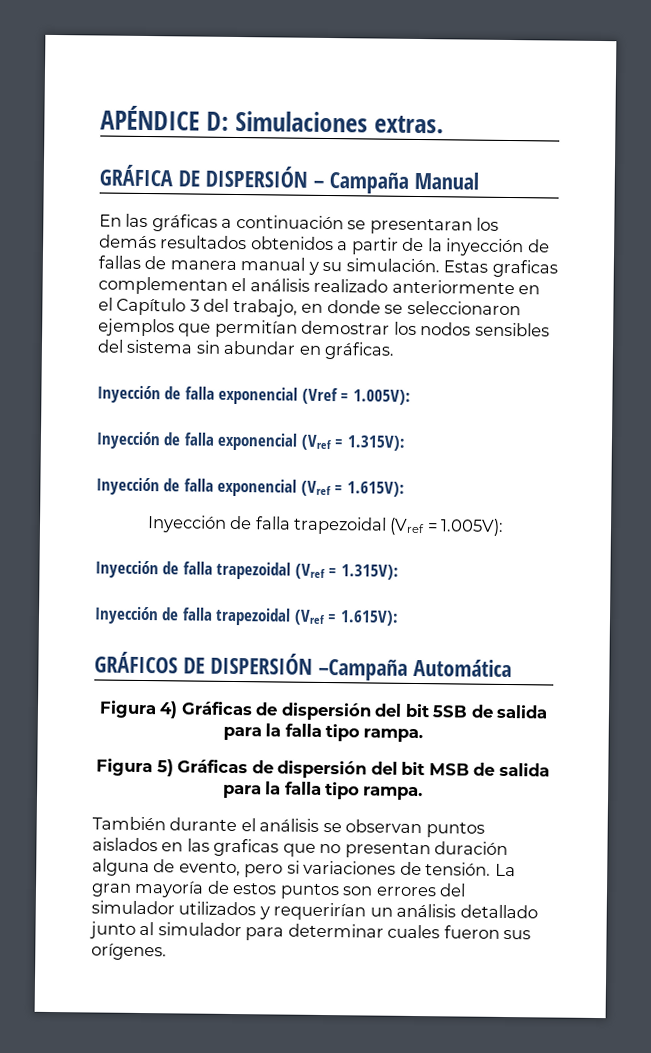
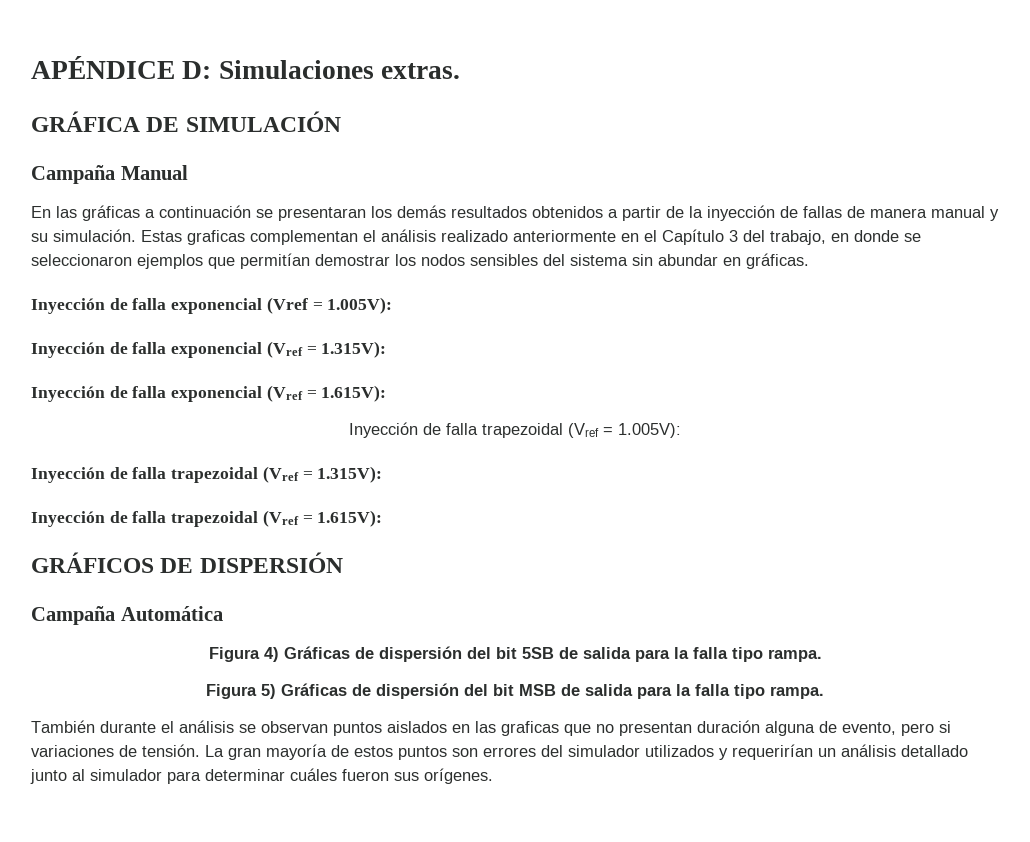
[204,165,324,188] DISPERSIÓN – -> [185,111,341,132] SIMULACIÓN //
[317,658,408,681] –Campaña -> [31,606,115,625] // Campaña
[387,924,441,939] cuales -> [290,768,337,781] cuáles

